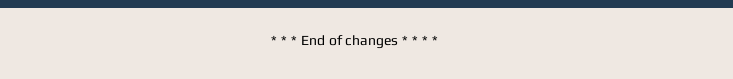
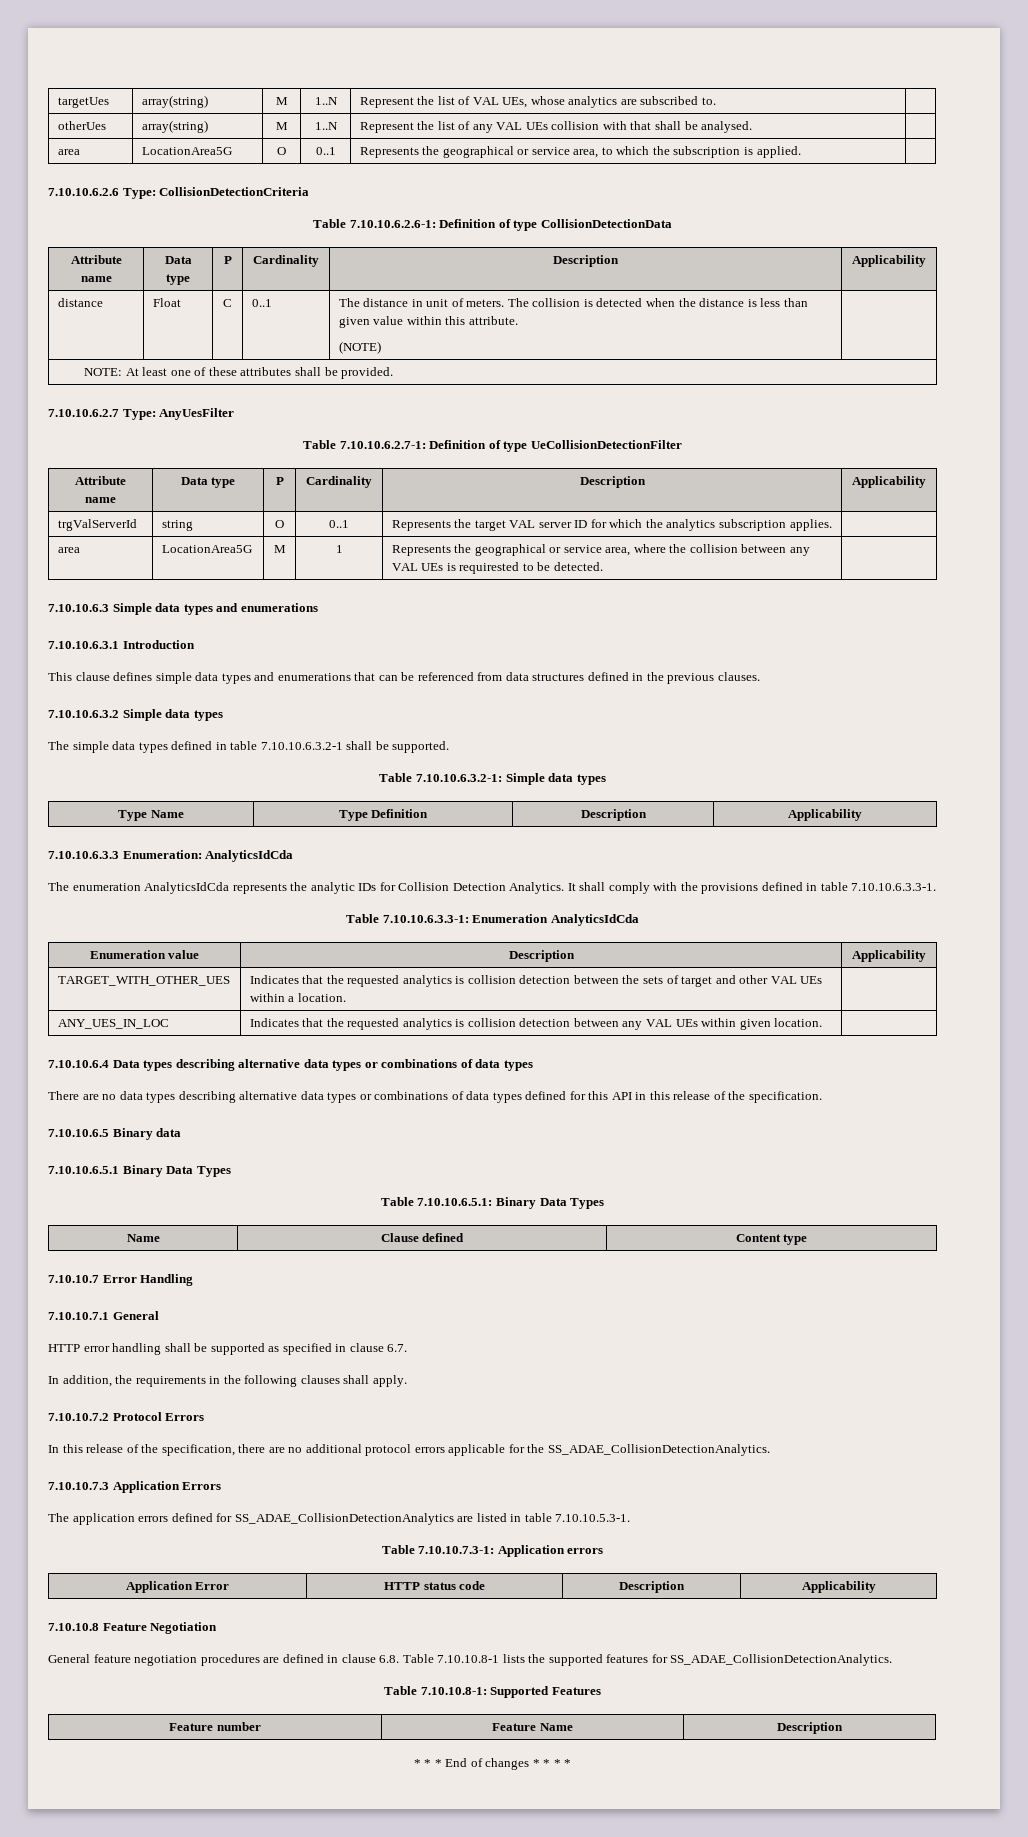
(271, 40) none -> [57,97,109,108] [141,95,208,108] [275,97,288,105] [314,97,338,105] [359,96,716,108] [57,121,106,130] [141,120,208,133] [275,122,288,130] [314,122,338,130] [359,121,753,133] [57,149,80,155] [141,147,232,155] [277,147,286,155] [315,147,336,155] [359,146,801,158] [48,187,310,199] [313,219,672,231] [70,255,122,264] [80,276,112,282] [164,256,192,264] [166,274,190,285] [223,256,232,264] [253,255,319,267] [553,255,619,267] [852,255,926,267] [57,298,103,307] [152,298,181,307] [223,299,232,307] [251,299,272,307] [338,298,808,307] [338,316,518,328] [338,341,381,354] [84,367,394,379] [48,408,235,420] [303,440,682,452] [75,476,126,485] [85,497,116,503] [180,477,236,488] [275,477,284,485] [306,476,372,488] [579,476,646,488] [852,476,926,488] [57,519,137,531] [161,520,193,531] [275,520,284,528] [329,520,349,528] [391,519,832,531] [57,547,80,553] [161,545,252,553] [273,545,286,553] [335,545,343,553] [391,544,810,556] [391,562,603,574] [48,603,318,615] [48,640,195,649] [48,672,760,684] [48,709,223,721] [48,741,450,753] [379,773,606,785] [118,810,184,821] [338,809,429,821] [580,809,647,821] [788,809,862,821] [48,850,294,862] [48,882,937,894] [346,914,639,926] [89,950,200,959] [508,950,575,962] [852,950,926,962] [57,976,230,986] [249,975,823,987] [249,993,346,1002] [57,1019,169,1029] [249,1018,823,1030] [48,1059,533,1071] [48,1091,822,1103] [48,1128,182,1140] [48,1165,231,1177] [380,1197,605,1209] [126,1234,160,1242] [380,1233,465,1242] [735,1234,808,1245] [48,1274,194,1286] [48,1311,159,1320] [48,1343,408,1355] [48,1375,407,1387] [48,1412,205,1421] [48,1444,770,1456] [48,1481,222,1493] [48,1513,631,1525] [381,1545,604,1557] [125,1581,230,1593] [383,1581,486,1590] [619,1581,685,1593] [801,1581,876,1593] [48,1622,218,1634] [48,1654,893,1666] [384,1686,601,1698] [169,1722,261,1731] [492,1723,573,1731] [777,1722,843,1734] targetUes | array(string) | M | 1..N | Represent the list of VAL UEs, whose analytics are subscribed to. | // otherUes | array(string) | M | 1..N | Represent the list of any VAL UEs collision with that shall be analysed. | // area | LocationArea5G | O | 0..1 | Represents the geographical or service area, to which the subscription is applied. | // 7.10.10.6.2.6 Type: CollisionDetectionCriteria // Table 7.10.10.6.2.6-1: Definition of type CollisionDetectionData // Attribute name | Data type | P | Cardinality | Description | Applicability // distance | Float | C | 0..1 | The distance in unit of meters. The collision is detected when the distance is less than given value within this attribute. // (NOTE) | // NOTE: At least one of these attributes shall be provided. // 7.10.10.6.2.7 Type: AnyUesFilter // Table 7.10.10.6.2.7-1: Definition of type UeCollisionDetectionFilter // Attribute name | Data type | P | Cardinality | Description | Applicability // trgValServerId | string | O | 0..1 | Represents the target VAL server ID for which the analytics subscription applies. | // area | LocationArea5G | M | 1 | Represents the geographical or service area, where the collision between any VAL UEs is requirested to be detected. | // 7.10.10.6.3 Simple data types and enumerations // 7.10.10.6.3.1 Introduction // This clause defines simple data types and enumerations that can be referenced from data structures defined in the previous clauses. // 7.10.10.6.3.2 Simple data types // The simple data types defined in table 7.10.10.6.3.2-1 shall be supported. // Table 7.10.10.6.3.2-1: Simple data types // Type Name | Type Definition | Description | Applicability // 7.10.10.6.3.3 Enumeration: AnalyticsIdCda // The enumeration AnalyticsIdCda represents the analytic IDs for Collision Detection Analytics. It shall comply with the provisions defined in table 7.10.10.6.3.3-1. // Table 7.10.10.6.3.3-1: Enumeration AnalyticsIdCda // Enumeration value | Description | Applicability // TARGET_WITH_OTHER_UES | Indicates that the requested analytics is collision detection between the sets of target and other VAL UEs within a location. | // ANY_UES_IN_LOC | Indicates that the requested analytics is collision detection between any VAL UEs within given location. | // 7.10.10.6.4 Data types describing alternative data types or combinations of data types // There are no data types describing alternative data types or combinations of data types defined for this API in this release of the specification. // 7.10.10.6.5 Binary data // 7.10.10.6.5.1 Binary Data Types // Table 7.10.10.6.5.1: Binary Data Types // Name | Clause defined | Content type // 7.10.10.7 Error Handling // 7.10.10.7.1 General // HTTP error handling shall be supported as specified in clause 6.7. // In addition, the requirements in the following clauses shall apply. // 7.10.10.7.2 Protocol Errors // In this release of the specification, there are no additional protocol errors applicable for the SS_ADAE_CollisionDetectionAnalytics. // 7.10.10.7.3 Application Errors // The application errors defined for SS_ADAE_CollisionDetectionAnalytics are listed in table 7.10.10.5.3-1. // Table 7.10.10.7.3-1: Application errors // Application Error | HTTP status code | Description | Applicability // 7.10.10.8 Feature Negotiation // General feature negotiation procedures are defined in clause 6.8. Table 7.10.10.8-1 lists the supported features for SS_ADAE_CollisionDetectionAnalytics. // Table 7.10.10.8-1: Supported Features // Feature number | Feature Name | Description //

